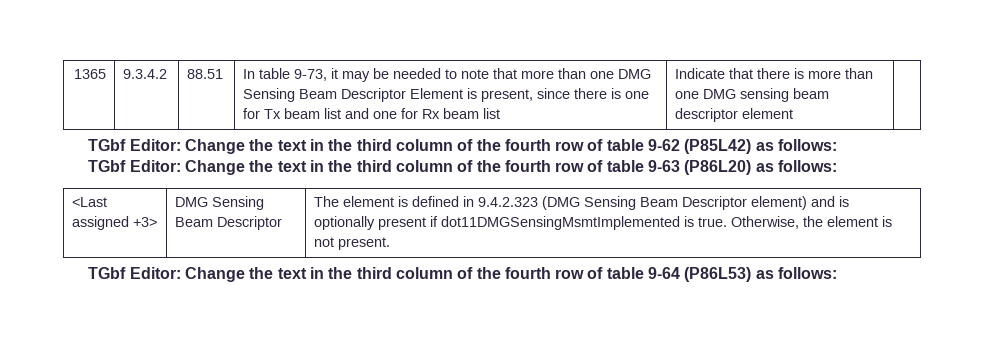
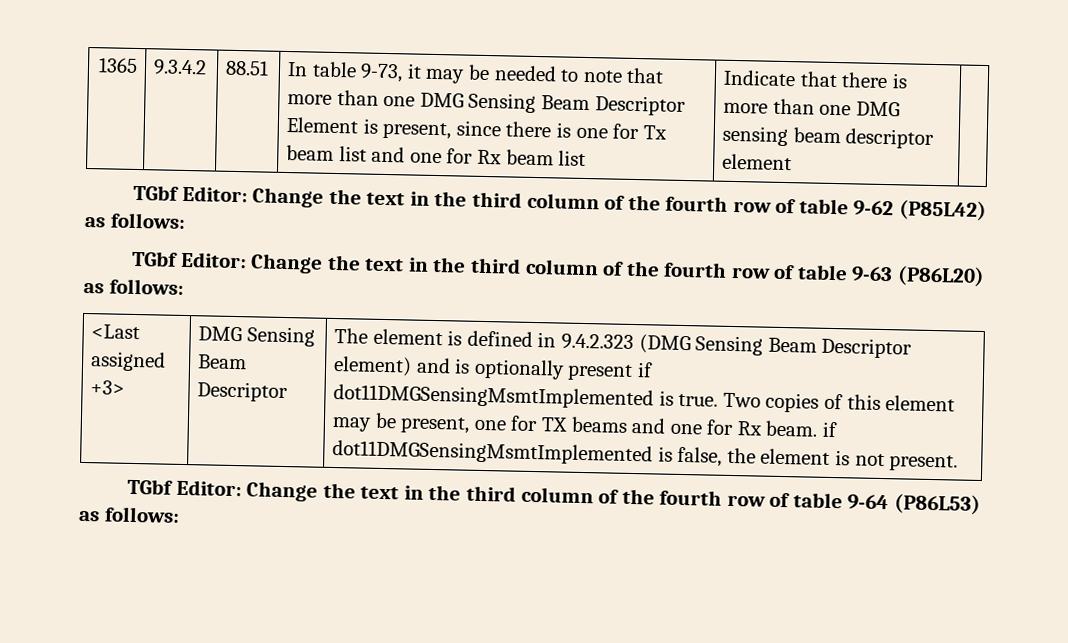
[731,216,800,229] Otherwise, -> [722,392,956,413] [332,412,838,438] [332,439,723,467] Two copies of this element may be present, one for TX beams and one for Rx beam. if dot11DMGSensingMsmtImplemented is false,

